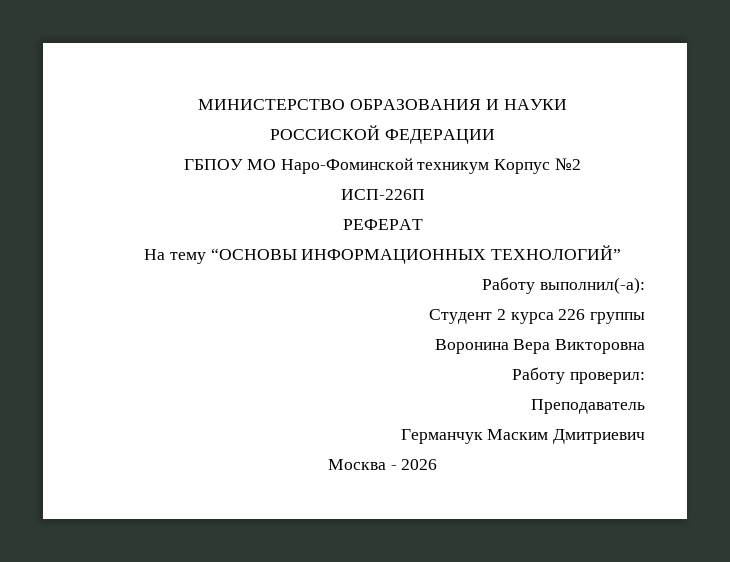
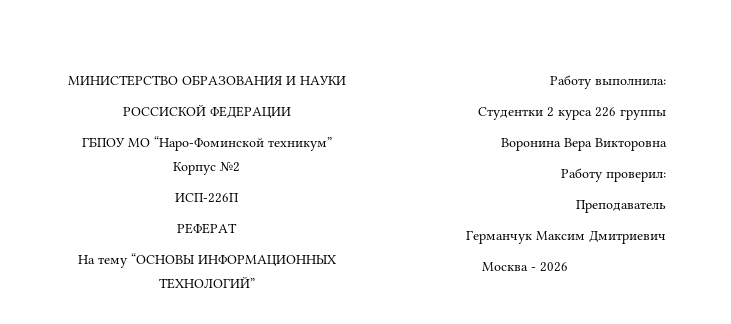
[280,158,490,174] Наро-Фоминской техникум -> [153,136,332,151] “Наро-Фоминской техникум”
[540,277,645,294] [429,309,493,324] выполнил(-а): // Студент -> [595,79,666,85] [478,107,543,120] выполнила: // Студентки
[487,429,549,440] Маским -> [536,231,585,240] Максим

